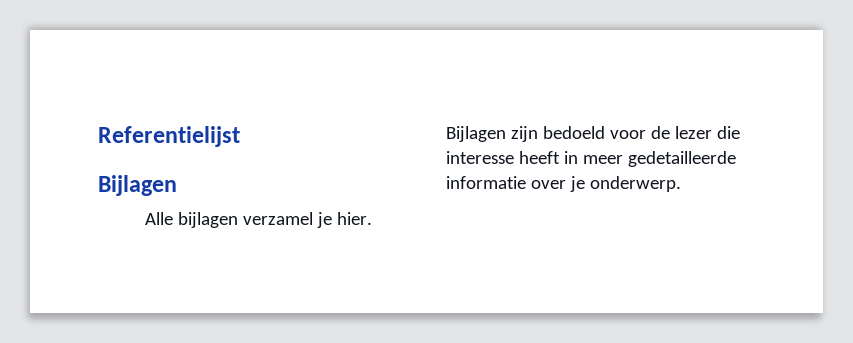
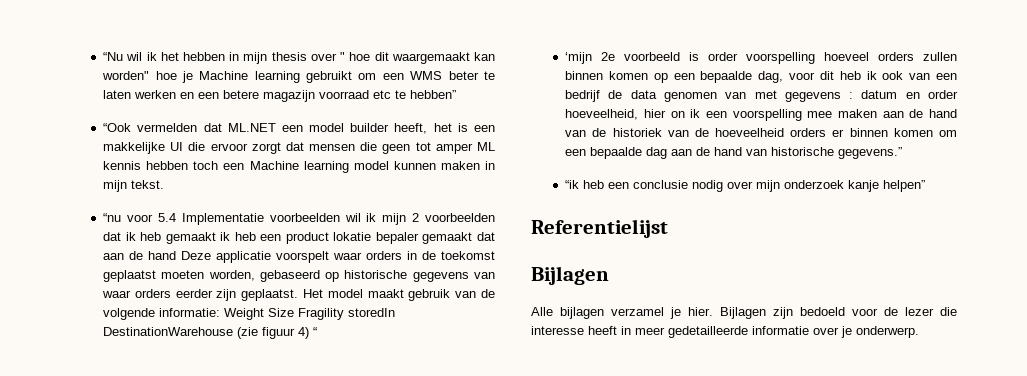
(98, 136) none -> [103,52,495,64] [102,71,496,83] [103,90,457,102] [103,123,496,134] [103,142,495,154] [103,161,495,173] [103,180,165,192] [103,213,495,225] [103,232,496,244] [103,251,495,263] [103,270,495,282] [102,289,495,301] [103,308,396,320] [103,327,318,339] [565,52,957,64] [565,71,957,83] [565,90,958,102] [565,109,957,121] [565,128,957,137] [565,147,903,159] [565,180,926,192] “Nu wil ik het hebben in mijn thesis over " hoe dit waargemaakt kan worden" hoe je Machine learning gebruikt om een WMS beter te laten werken en een betere magazijn voorraad etc te hebben” // “Ook vermelden dat ML.NET een model builder heeft, het is een makkelijke UI die ervoor zorgt dat mensen die geen tot amper ML kennis hebben toch een Machine learning model kunnen maken in mijn tekst. // “nu voor 5.4 Implementatie voorbeelden wil ik mijn 2 voorbeelden dat ik heb gemaakt ik heb een product lokatie bepaler gemaakt dat aan de hand Deze applicatie voorspelt waar orders in de toekomst geplaatst moeten worden, gebaseerd op historische gegevens van waar orders eerder zijn geplaatst. Het model maakt gebruik van de volgende informatie: Weight Size Fragility storedIn DestinationWarehouse (zie figuur 4) “ // ‘mijn 2e voorbeeld is order voorspelling hoeveel orders zullen binnen komen op een bepaalde dag, voor dit heb ik ook van een bedrijf de data genomen van met gegevens : datum en order hoeveelheid, hier on ik een voorspelling mee maken aan de hand van de historiek van de hoeveelheid orders er binnen komen om een bepaalde dag aan de hand van historische gegevens.” // “ik heb een conclusie nodig over mijn onderzoek kanje helpen” //

